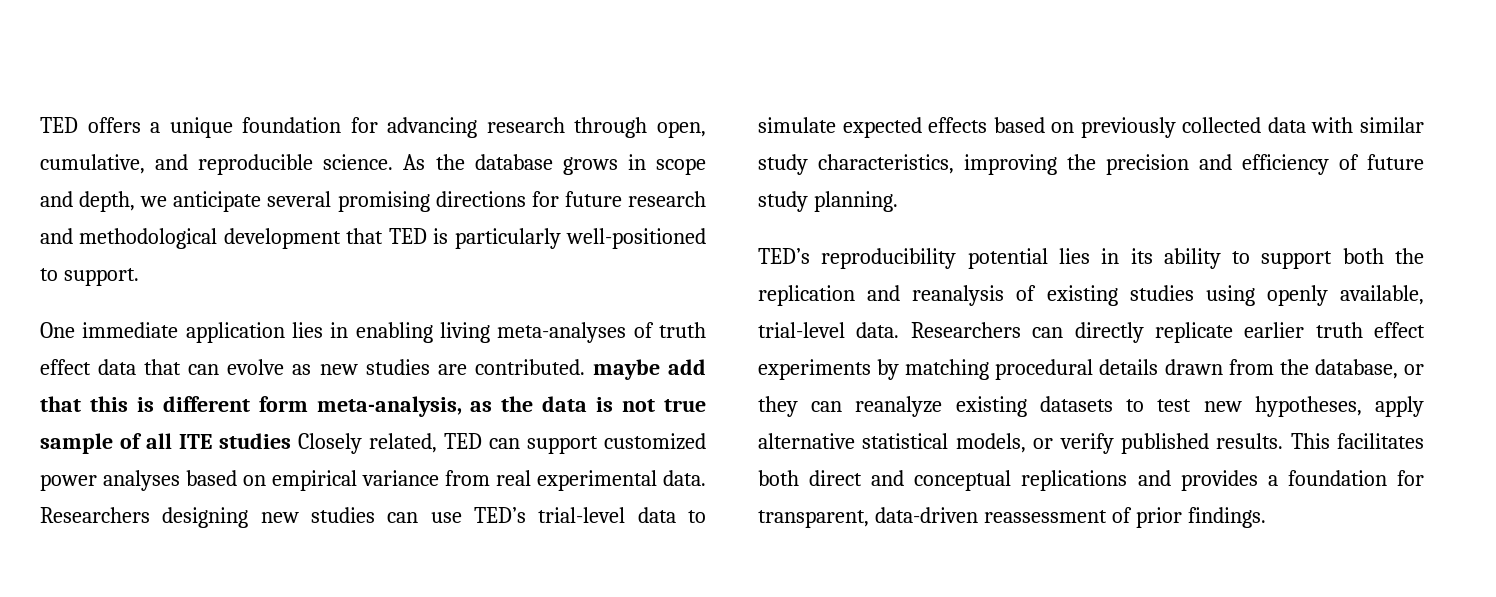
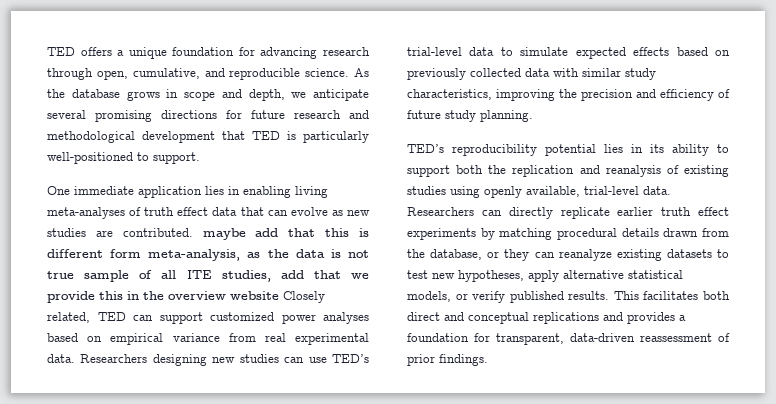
[219,433,291,449] studies -> [221,270,369,282] [47,291,279,303] studies, add that we provide this in the overview website

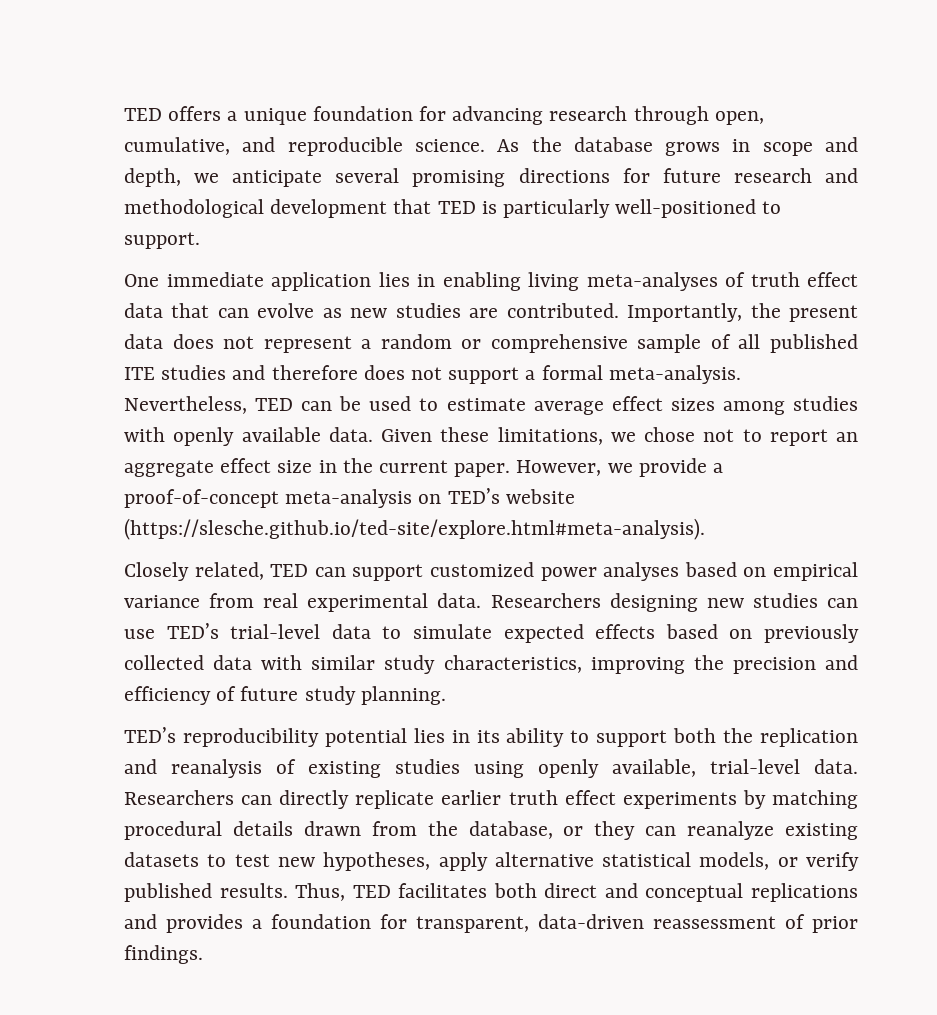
[202,228,369,240] [47,249,369,261] [47,270,369,282] [47,291,279,303] maybe add that this is different form meta-analysis, as the data is not true sample of all ITE studies, add that we provide this in the overview website -> [627,303,858,322] [124,334,858,353] [124,365,741,384] [124,396,858,415] [124,427,858,446] [124,458,724,477] [124,488,575,508] [124,518,705,540] Importantly, the present data does not represent a random or comprehensive sample of all published ITE studies and therefore does not support a formal meta-analysis. Nevertheless, TED can be used to estimate average effect sizes among studies with openly available data. Given these limitations, we chose not to report an aggregate effect size in the current paper. However, we provide a proof-of-concept meta-analysis on TED’s website (https://slesche.github.io/ted-site/explore.html#meta-analysis). //
[613,291,639,300] This -> [295,883,391,901] Thus, TED

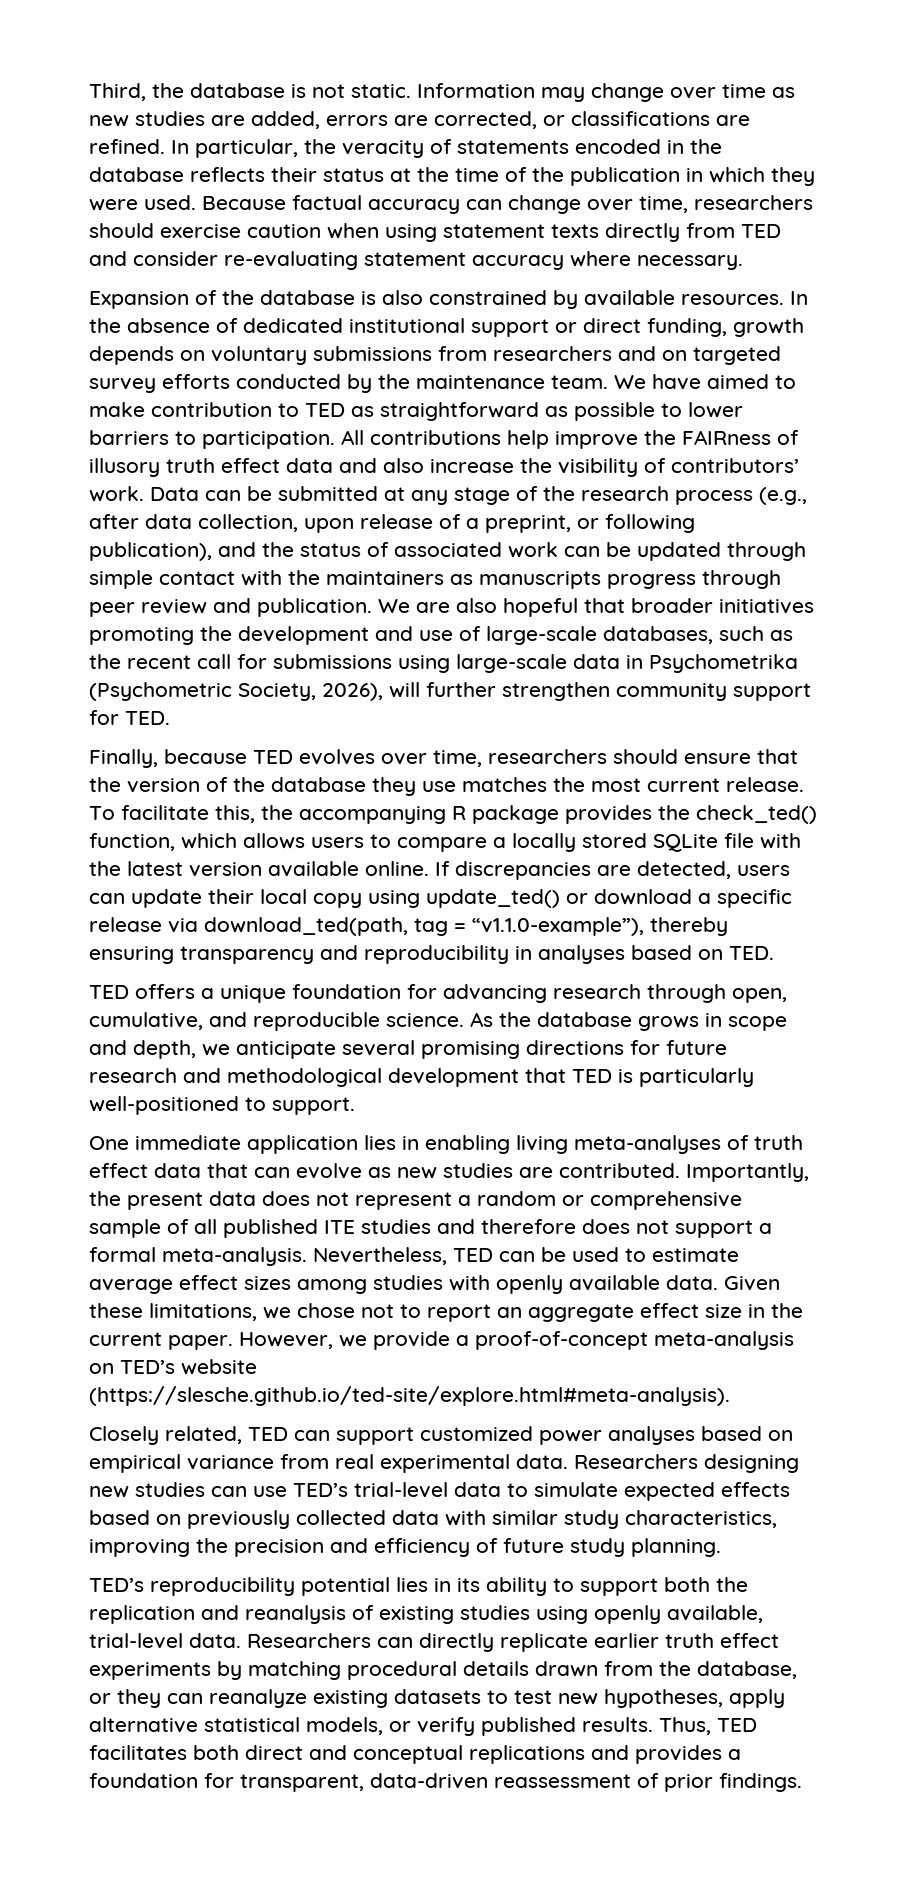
(124, 114) none -> [89,83,795,102] [89,111,750,129] [89,139,722,158] [89,167,815,186] [89,195,813,214] [89,223,781,242] [89,251,743,270] [89,290,808,309] [89,318,804,337] [89,346,781,365] [89,374,796,393] [89,402,743,421] [89,430,799,449] [89,458,799,477] [89,486,807,505] [89,514,695,533] [89,542,806,561] [89,570,781,589] [89,598,814,617] [89,626,793,645] [89,654,798,673] [89,682,811,701] [89,710,170,725] [89,749,798,768] [89,777,804,796] [89,805,817,824] [89,833,801,852] [89,861,790,880] [89,889,792,908] [89,917,728,936] [89,945,774,964] Third, the database is not static. Information may change over time as new studies are added, errors are corrected, or classifications are refined. In particular, the veracity of statements encoded in the database reflects their status at the time of the publication in which they were used. Because factual accuracy can change over time, researchers should exercise caution when using statement texts directly from TED and consider re-evaluating statement accuracy where necessary. // Expansion of the database is also constrained by available resources. In the absence of dedicated institutional support or direct funding, growth depends on voluntary submissions from researchers and on targeted survey efforts conducted by the maintenance team. We have aimed to make contribution to TED as straightforward as possible to lower barriers to participation. All contributions help improve the FAIRness of illusory truth effect data and also increase the visibility of contributors’ work. Data can be submitted at any stage of the research process (e.g., after data collection, upon release of a preprint, or following publication), and the status of associated work can be updated through simple contact with the maintainers as manuscripts progress through peer review and publication. We are also hopeful that broader initiatives promoting the development and use of large-scale databases, such as the recent call for submissions using large-scale data in Psychometrika (Psychometric Society, 2026), will further strengthen community support for TED. // Finally, because TED evolves over time, researchers should ensure that the version of the database they use matches the most current release. To facilitate this, the accompanying R package provides the check_ted() function, which allows users to compare a locally stored SQLite file with the latest version available online. If discrepancies are detected, users can update their local copy using update_ted() or download a specific release via download_ted(path, tag = “v1.1.0-example”), thereby ensuring transparency and reproducibility in analyses based on TED. //

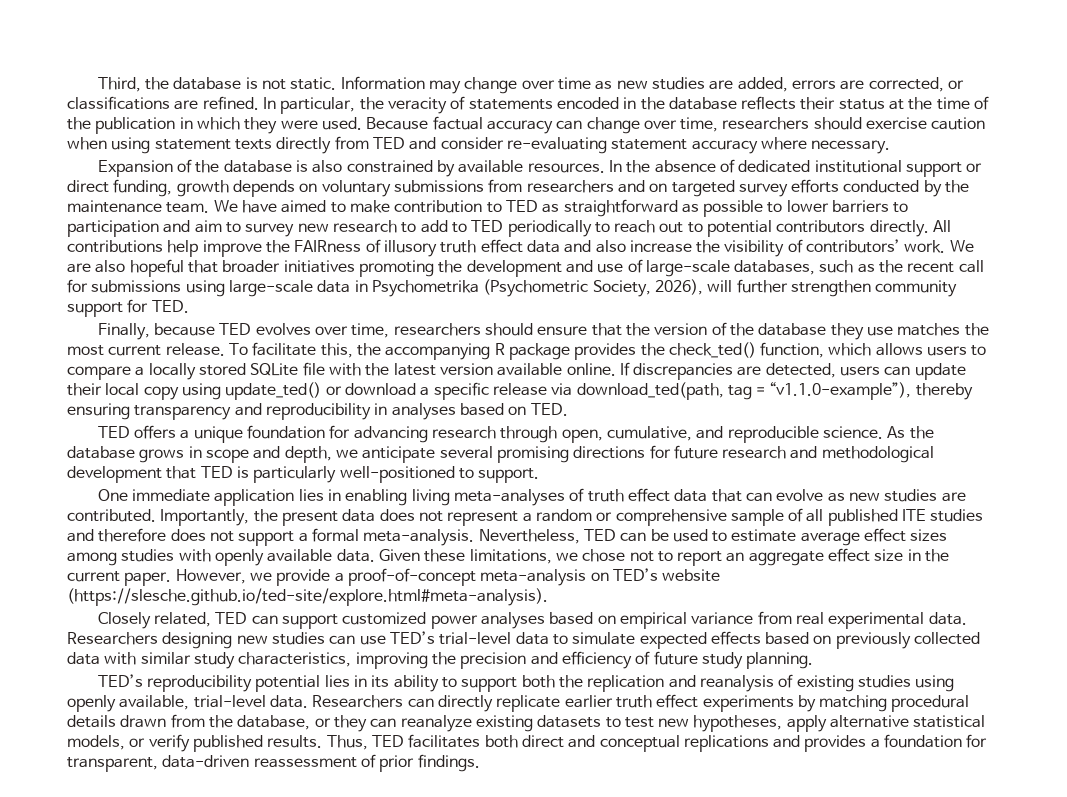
[202,431,335,449] participation. -> [67,220,929,237] participation and aim to survey new research to add to TED periodically to reach out to potential contributors directly.
[150,486,807,505] [89,514,695,533] [89,542,806,561] [89,570,781,589] [89,598,372,617] Data can be submitted at any stage of the research process (e.g., after data collection, upon release of a preprint, or following publication), and the status of associated work can be updated through simple contact with the maintainers as manuscripts progress through peer review and publication. -> (946, 246) none

